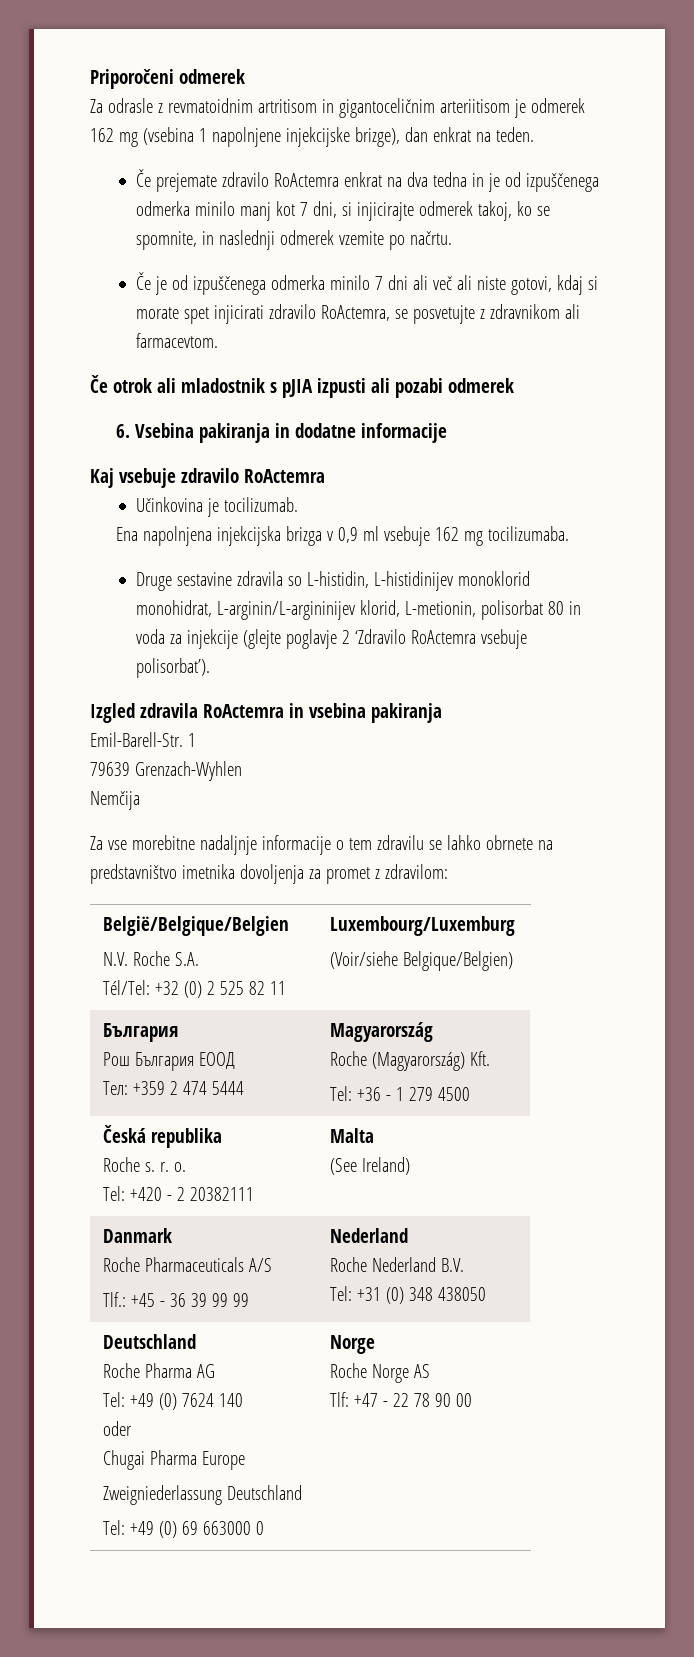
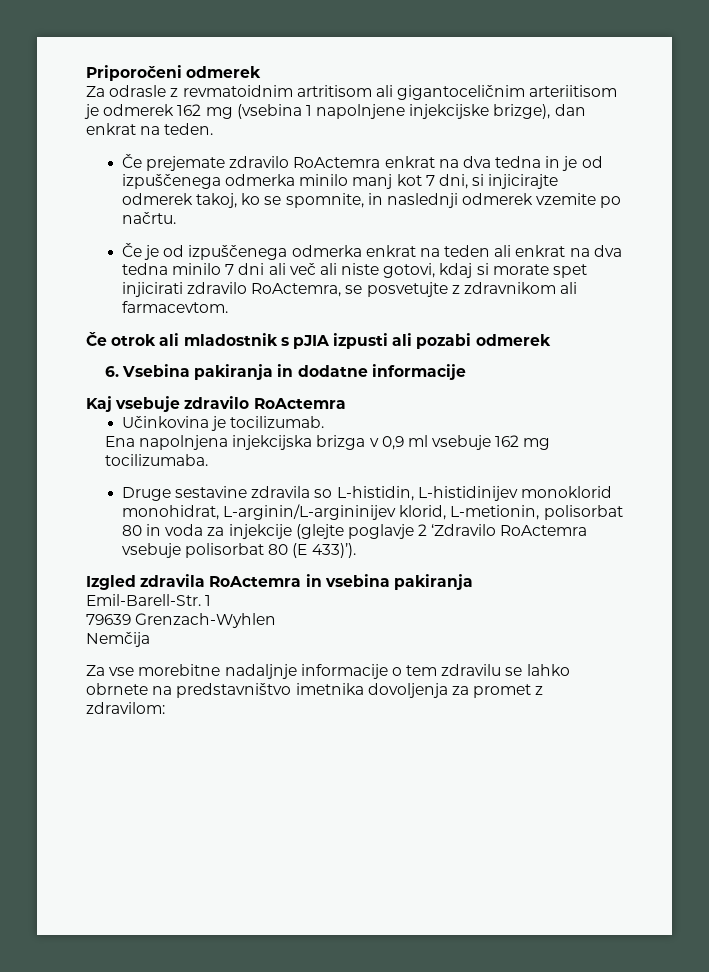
[321,99,334,113] in -> [375,85,393,97] ali
(325, 282) none -> [365,245,622,257] [121,263,168,275] enkrat na teden ali enkrat na dva tedna
[136,658,211,678] polisorbat’). -> [185,543,356,558] polisorbat 80 (E 433)’).
[103,916,290,936] [103,951,200,966] [103,980,287,998] [330,916,516,936] [330,951,514,971] [103,1023,179,1042] [103,1052,236,1071] [103,1081,245,1095] [330,1022,434,1042] [330,1051,491,1071] [330,1086,471,1101] [103,1125,223,1148] [103,1157,187,1172] [103,1186,255,1201] [330,1128,375,1143] [330,1157,411,1175] [103,1228,173,1243] [103,1257,273,1272] [103,1292,250,1307] [330,1228,409,1243] [330,1257,465,1272] [330,1286,487,1304] [103,1334,197,1349] [103,1363,216,1378] [103,1392,244,1410] [103,1421,133,1436] [103,1450,246,1470] [103,1485,303,1505] [103,1520,265,1538] [330,1335,376,1354] [330,1363,431,1383] [330,1392,473,1407] // België/Belgique/Belgien // N.V. Roche S.A. // Tél/Tel: +32 (0) 2 525 82 11 | Luxembourg/Luxemburg // (Voir/siehe Belgique/Belgien) // България // Рош България ЕООД // Тел: +359 2 474 5444 | Magyarország // Roche (Magyarország) Kft. // Tel: +36 - 1 279 4500 // Česká republika // Roche s. r. o. // Tel: +420 - 2 20382111 | Malta // (See Ireland) // Danmark // Roche Pharmaceuticals A/S // Tlf.: +45 - 36 39 99 99 | Nederland // Roche Nederland B.V. // Tel: +31 (0) 348 438050 // Deutschland // Roche Pharma AG // Tel: +49 (0) 7624 140 // oder // Chugai Pharma Europe // Zweigniederlassung Deutschland // Tel: +49 (0) 69 663000 0 | Norge // Roche Norge AS // Tlf: +47 - 22 78 90 00 -> (165, 708) none

